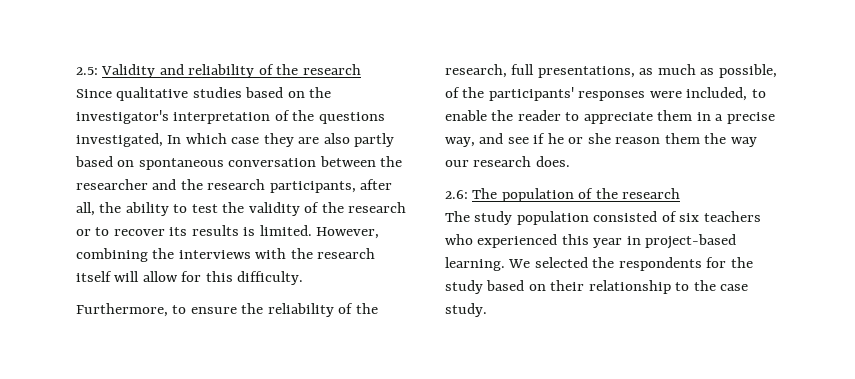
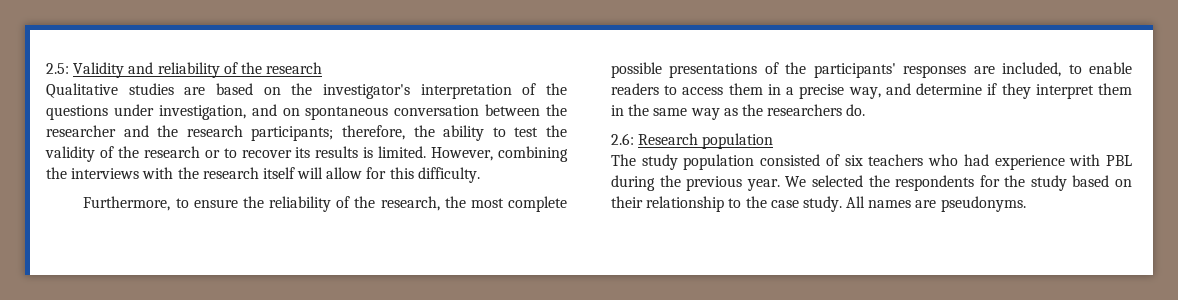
[76,87,242,101] Since qualitative studies -> [46,83,206,98] Qualitative studies are
[76,133,395,147] [75,156,113,167] investigated, In which case they are also partly based -> [113,104,277,120] under investigation, and
[269,179,393,193] [76,202,95,216] participants, after all, -> [251,125,405,141] participants; therefore,
[511,64,777,78] full presentations, as much as possible, -> [444,196,567,212] [611,62,758,78] the most complete possible presentations
[649,91,682,98] were -> [973,66,995,74] are
[491,110,653,124] the reader to appreciate -> [611,83,724,95] readers to access
[507,133,757,147] [445,156,570,167] see if he or she reason them the way our research does. -> [916,83,1132,99] [611,104,866,120] determine if they interpret them in the same way as the researchers do.
[472,188,681,202] The population of the research -> [638,133,774,149] Research population
[477,234,737,249] [445,257,505,271] experienced this year in project-based learning. -> [963,154,1132,170] [611,175,780,191] had experience with PBL during the previous year.
(487, 310) none -> [846,196,1026,212] All names are pseudonyms.

